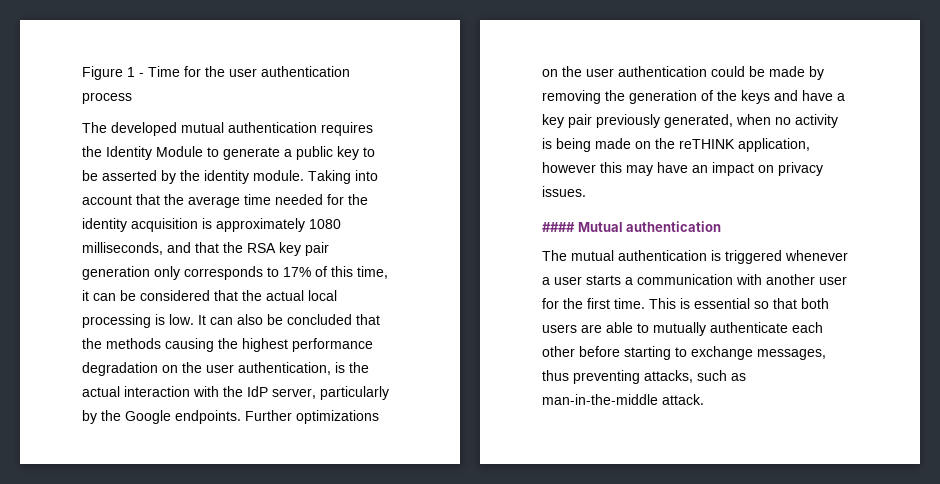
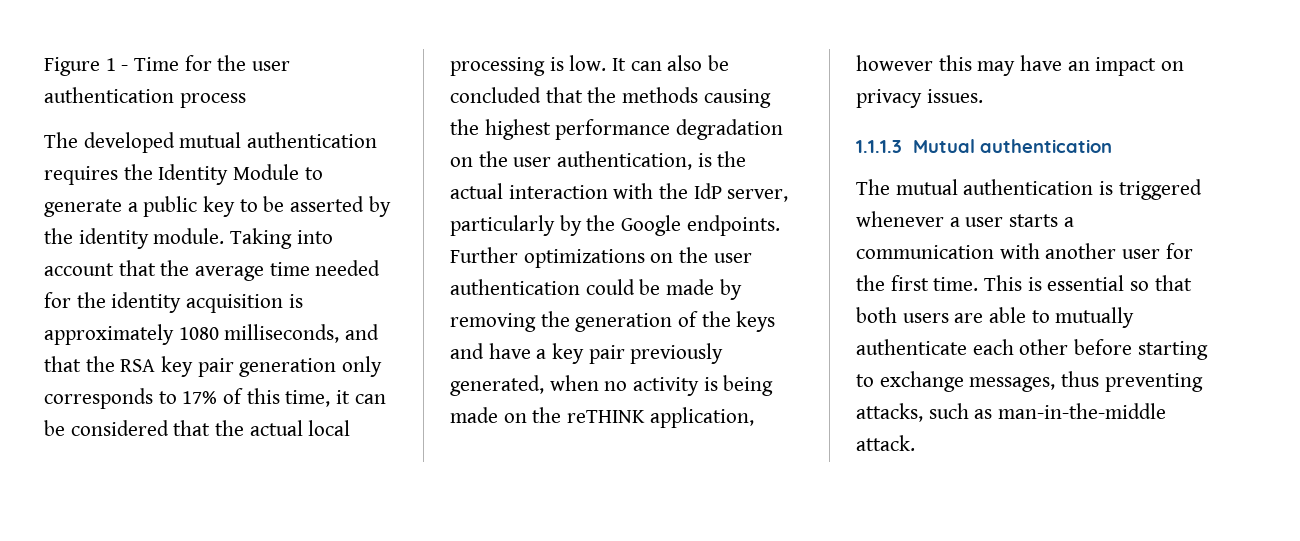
[542,222,575,232] #### -> [856,140,902,153] 1.1.1.3

